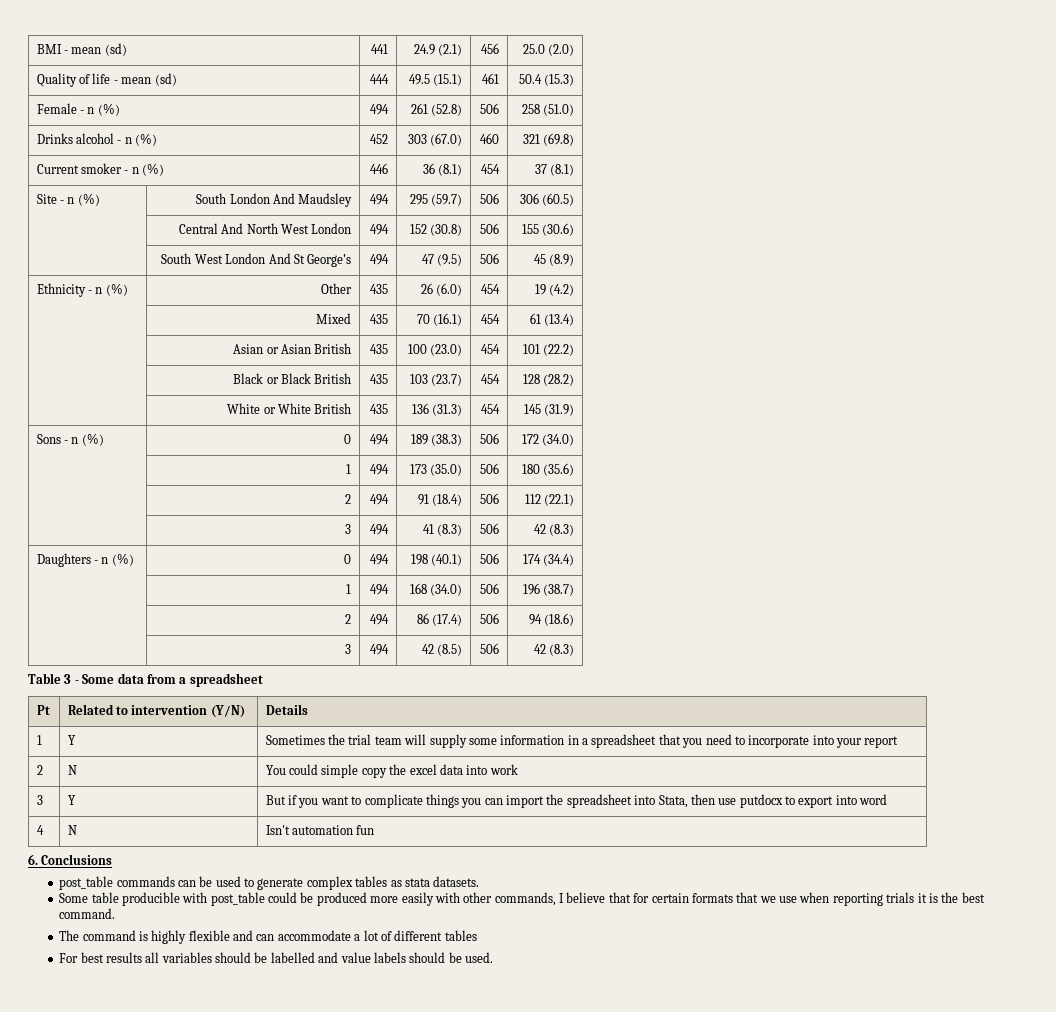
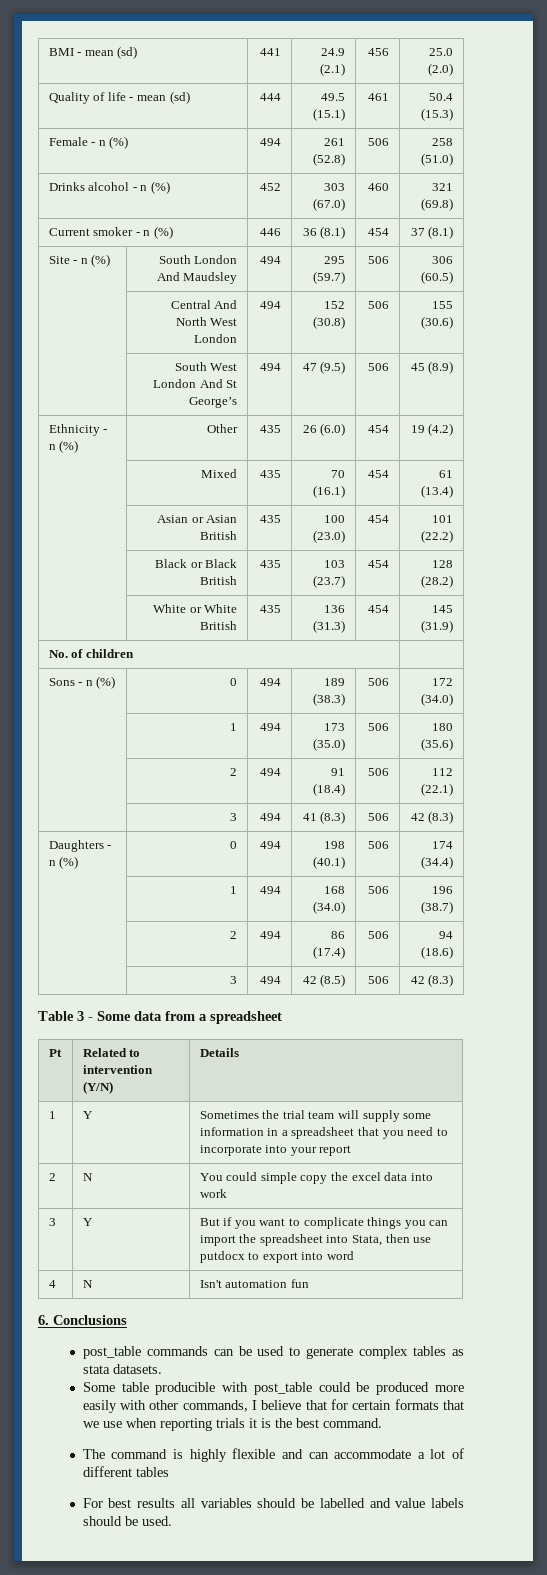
(575, 410) none -> [48,649,134,658] // No. of children |

